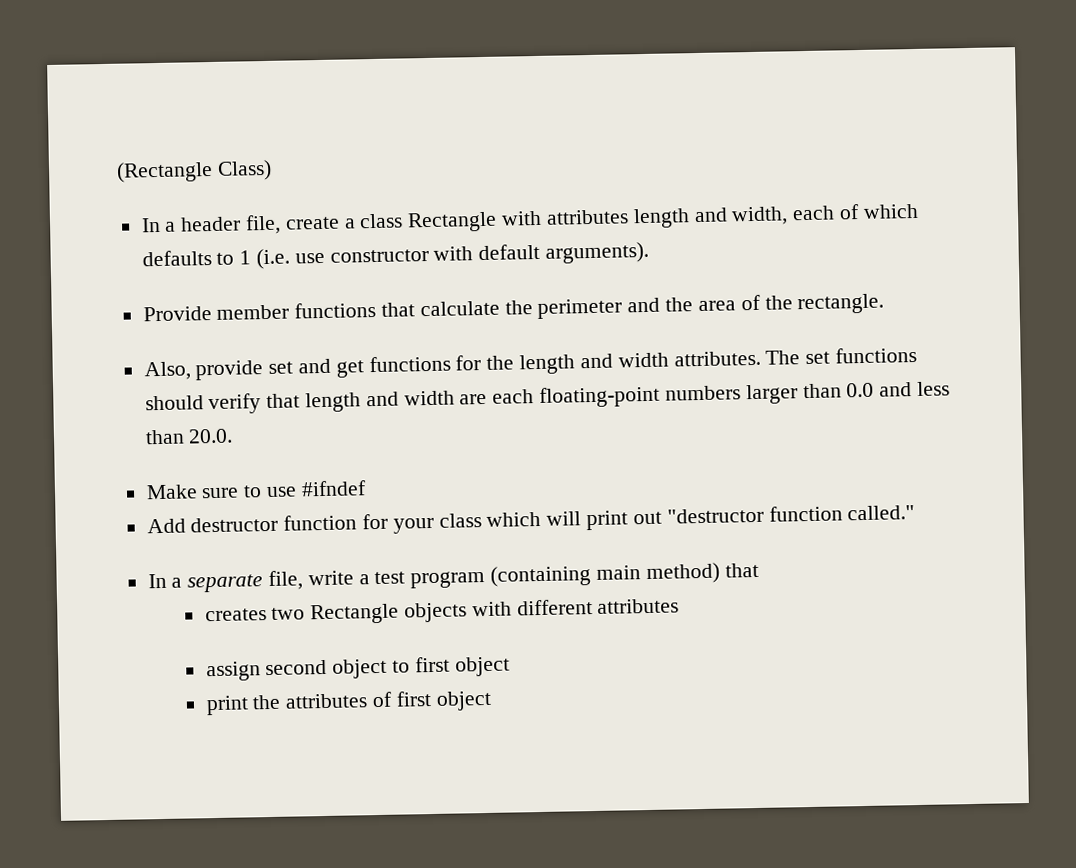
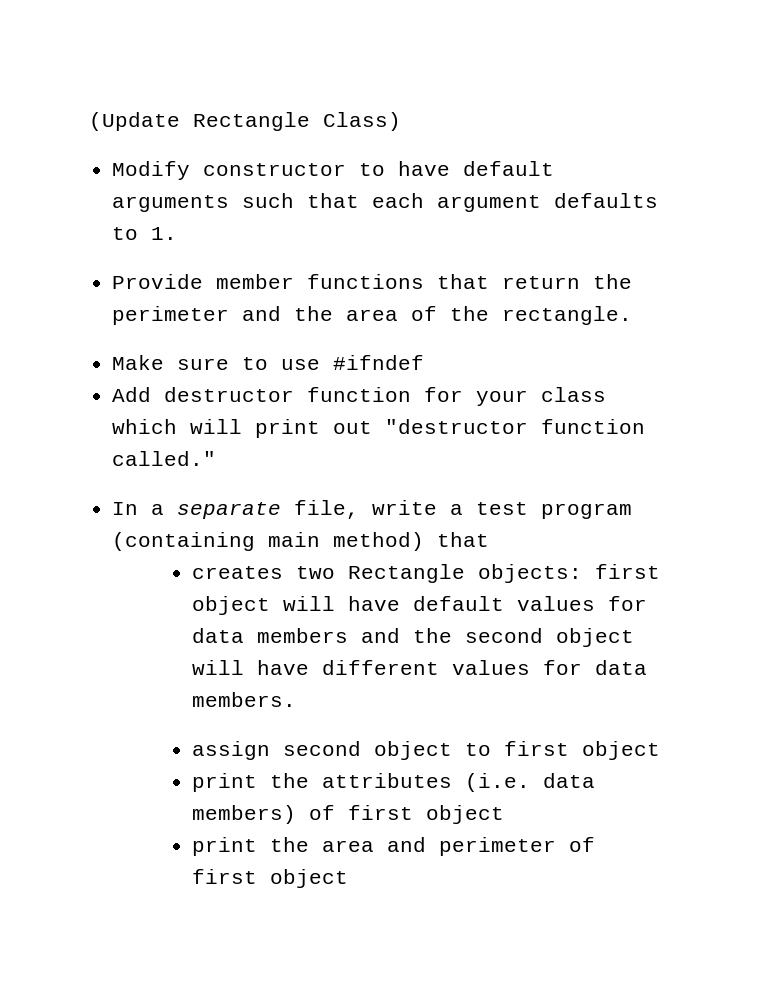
[116,160,213,183] (Rectangle -> [89,112,310,131] (Update Rectangle
[140,203,919,235] [141,241,650,270] In a header file, create a class Rectangle with attributes length and width, each of which defaults to 1 (i.e. use constructor with default arguments). -> [112,161,555,180] [112,193,659,212] [112,227,178,240] Modify constructor to have default arguments such that each argument defaults to 1.
[419,300,500,317] calculate -> [502,276,581,289] return
[143,346,917,381] [144,381,950,415] [144,428,234,445] // Also, provide set and get functions for the length and width attributes. The set functions should verify that length and width are each floating-point numbers larger than 0.0 and less than 20.0. -> (633, 315) none
[403,598,680,623] objects with different attributes -> [478,564,661,583] [192,596,648,615] [192,628,635,647] [192,660,648,675] [192,692,297,707] objects: first object will have default values for data members and the second object will have different values for data members.
[371,690,492,711] of first object -> [465,773,596,792] [192,805,505,824] [192,837,596,856] [192,869,349,888] (i.e. data members) of first object // print the area and perimeter of first object

